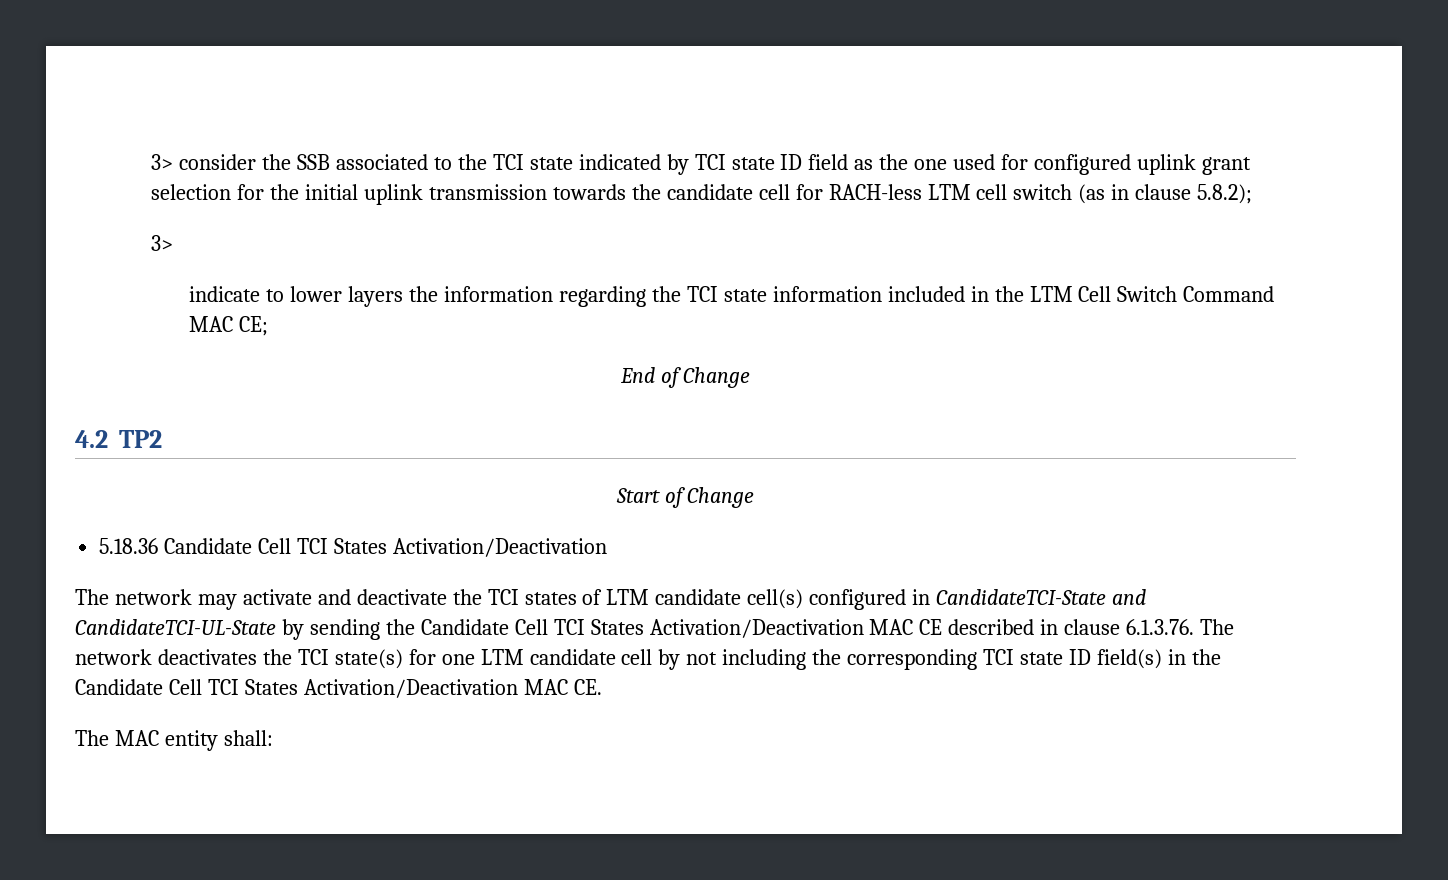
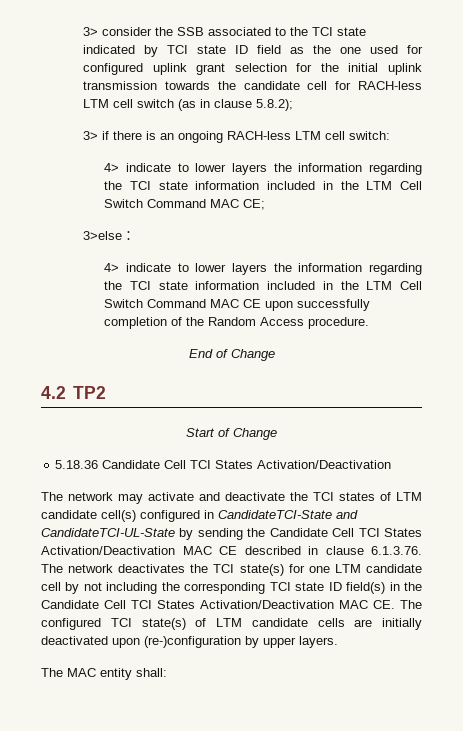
(174, 243) // -> [102,131,391,143] [104,163,120,172] if there is an ongoing RACH-less LTM cell switch: // 4>
(269, 326) none -> [83,231,136,240] [104,263,422,275] [104,281,422,290] [104,299,371,311] [104,317,370,329] // 3>else： // 4> indicate to lower layers the information regarding the TCI state information included in the LTM Cell Switch Command MAC CE upon successfully completion of the Random Access procedure.
(602, 687) none -> [400,600,422,609] [41,618,422,630] [41,636,338,648] The configured TCI state(s) of LTM candidate cells are initially deactivated upon (re-)configuration by upper layers.

